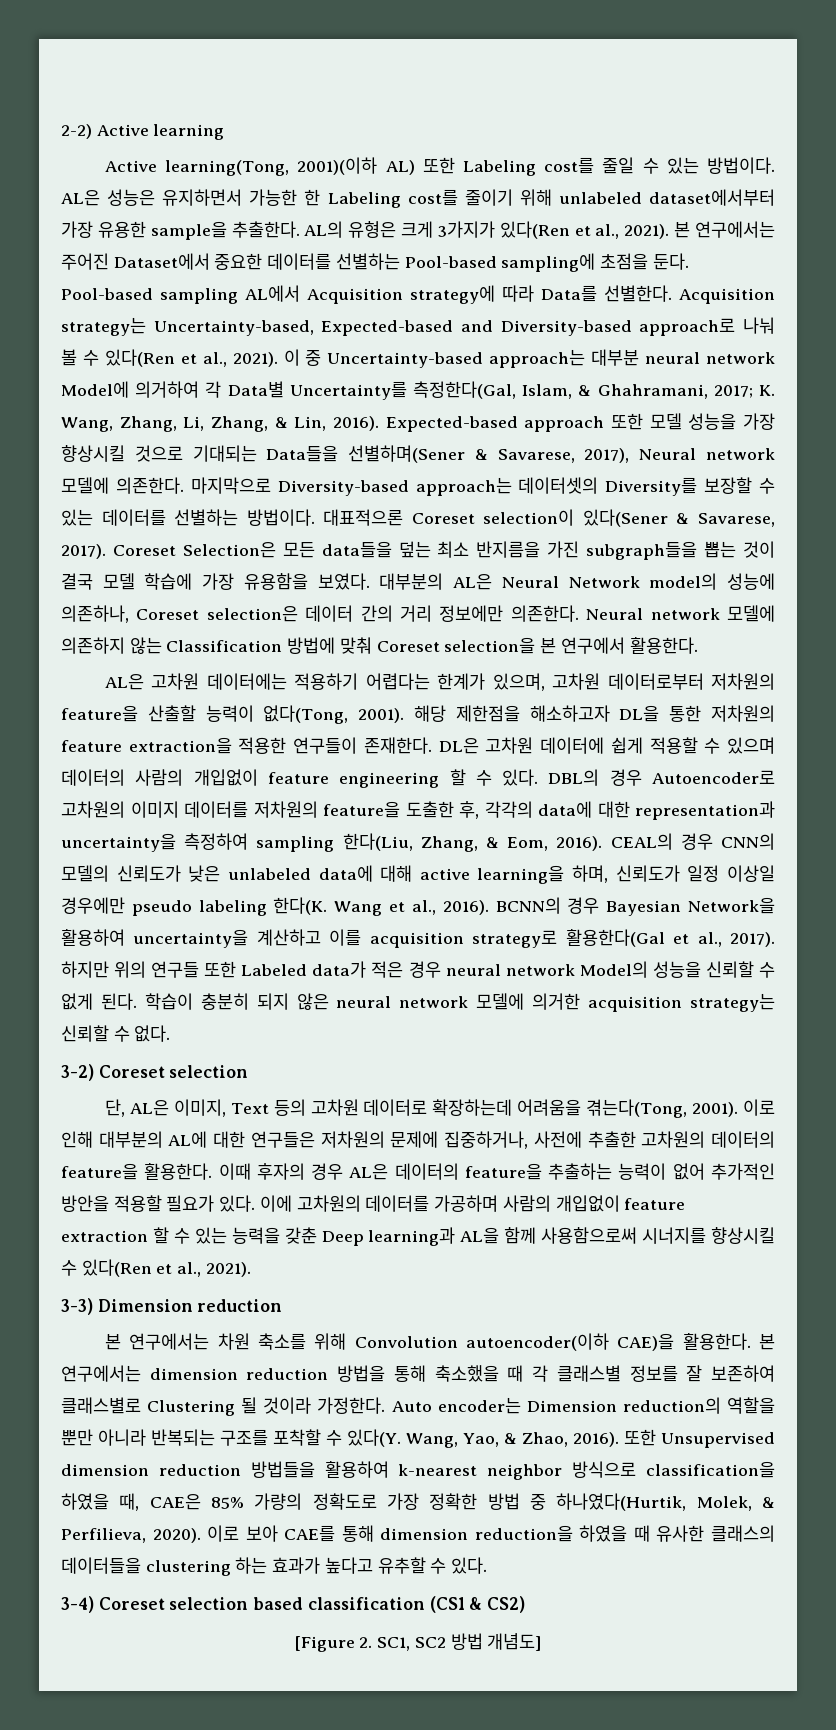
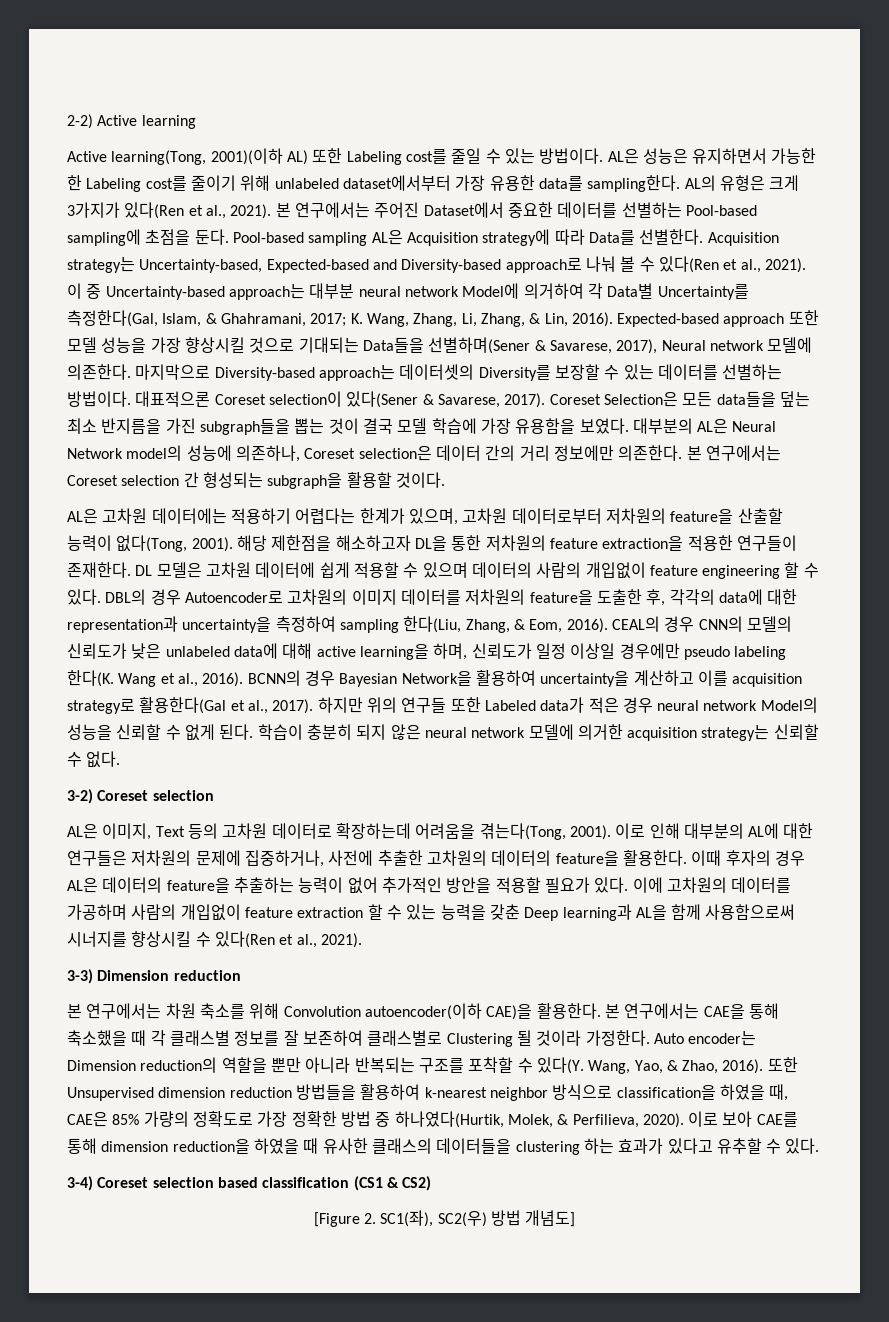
[150,221,300,240] sample을 추출한다. -> [538,175,681,192] data를 sampling한다.
[245,285,300,302] AL에서 -> [371,229,403,245] AL은
[586,605,775,622] [61,637,698,654] Neural network 모델에 의존하지 않는 Classification 방법에 맞춰 Coreset selection을 본 연구에서 활용한다. -> [686,445,781,461] [67,472,445,489] 본 연구에서는 Coreset selection 간 형성되는 subgraph을 활용할 것이다.
[438,738,479,754] DL은 -> [135,562,202,578] DL 모델은
[105,1099,126,1117] 단, -> (214, 795) none
[149,1365,386,1382] dimension reduction 방법을 -> [703,1004,745,1019] CAE을
[324,1557,373,1574] 높다고 -> [667,1138,713,1154] 있다고
[377,1637,446,1651] SC1, SC2 -> [380,1210,487,1227] SC1(좌), SC2(우)

